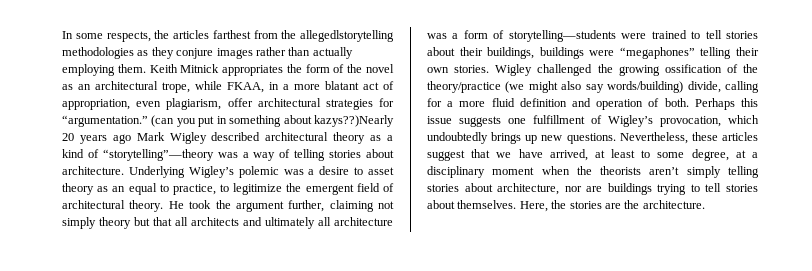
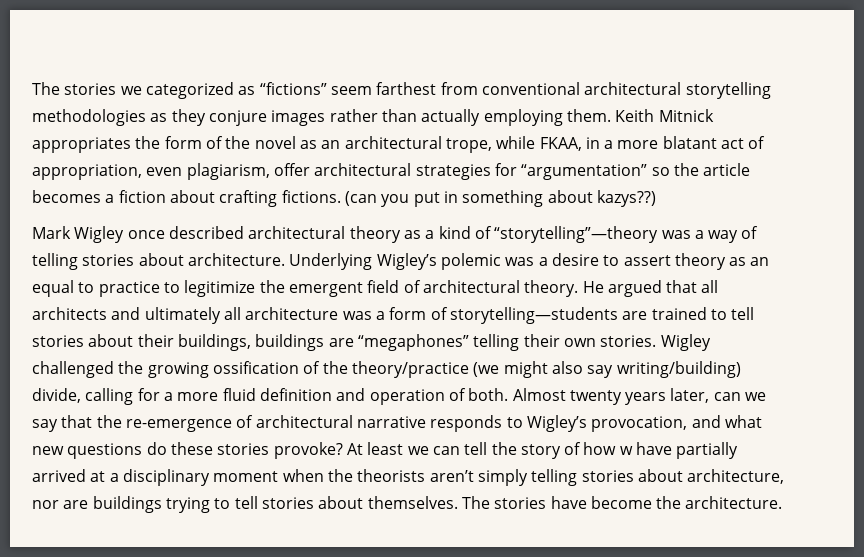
[62,30,394,42] In some respects, the articles farthest from the allegedlstorytelling -> [32,82,771,99] The stories we categorized as “fictions” seem farthest from conventional architectural storytelling
[62,115,148,127] “argumentation.” -> [521,163,751,180] [32,190,341,207] “argumentation” so the article becomes a fiction about crafting fictions.
[313,115,394,127] [62,133,131,144] kazys??)Nearly 20 years ago -> [596,190,656,207] kazys??) //
(207, 138) none -> [127,230,165,239] once
[368,167,394,175] asset -> [623,255,671,266] assert
[172,184,216,195] practice, -> [98,281,160,297] practice
[189,200,394,212] [62,217,150,229] took the argument further, claiming not simply theory but -> [607,280,662,297] argued
[621,33,647,39] were -> [622,311,648,320] are
[589,50,615,56] were -> [328,338,354,347] are
[607,81,684,93] words/building) -> [616,361,741,378] writing/building)
[694,98,758,110] [427,115,759,127] [427,132,758,144] [427,149,729,161] Perhaps this issue suggests one fulfillment of Wigley’s provocation, which undoubtedly brings up new questions. Nevertheless, these articles suggest that we have arrived, at least to some degree, -> [512,388,767,405] [32,415,762,432] [32,442,739,459] [32,469,86,482] Almost twenty years later, can we say that the re-emergence of architectural narrative responds to Wigley’s provocation, and what new questions do these stories provoke? At least we can tell the story of how w have partially arrived
[519,200,621,212] Here, the stories are -> [461,496,652,509] The stories have become

